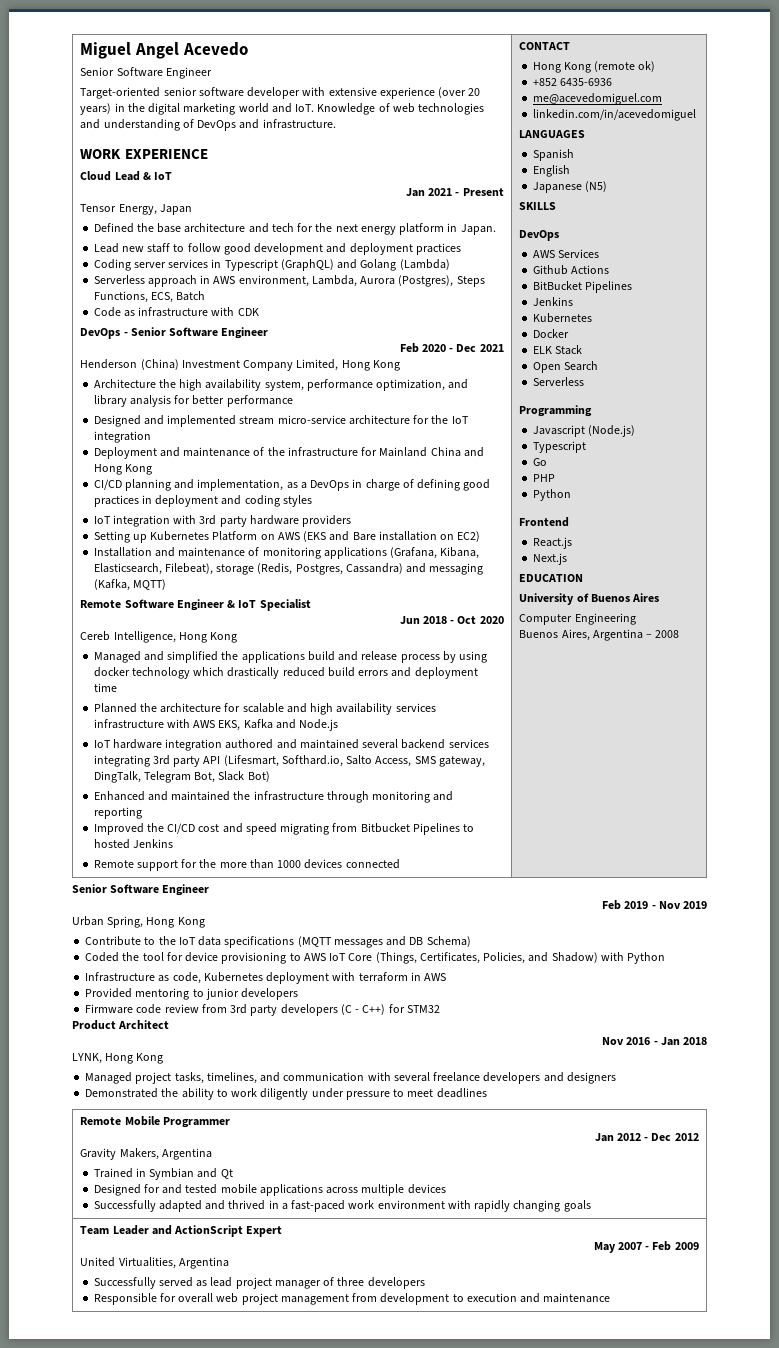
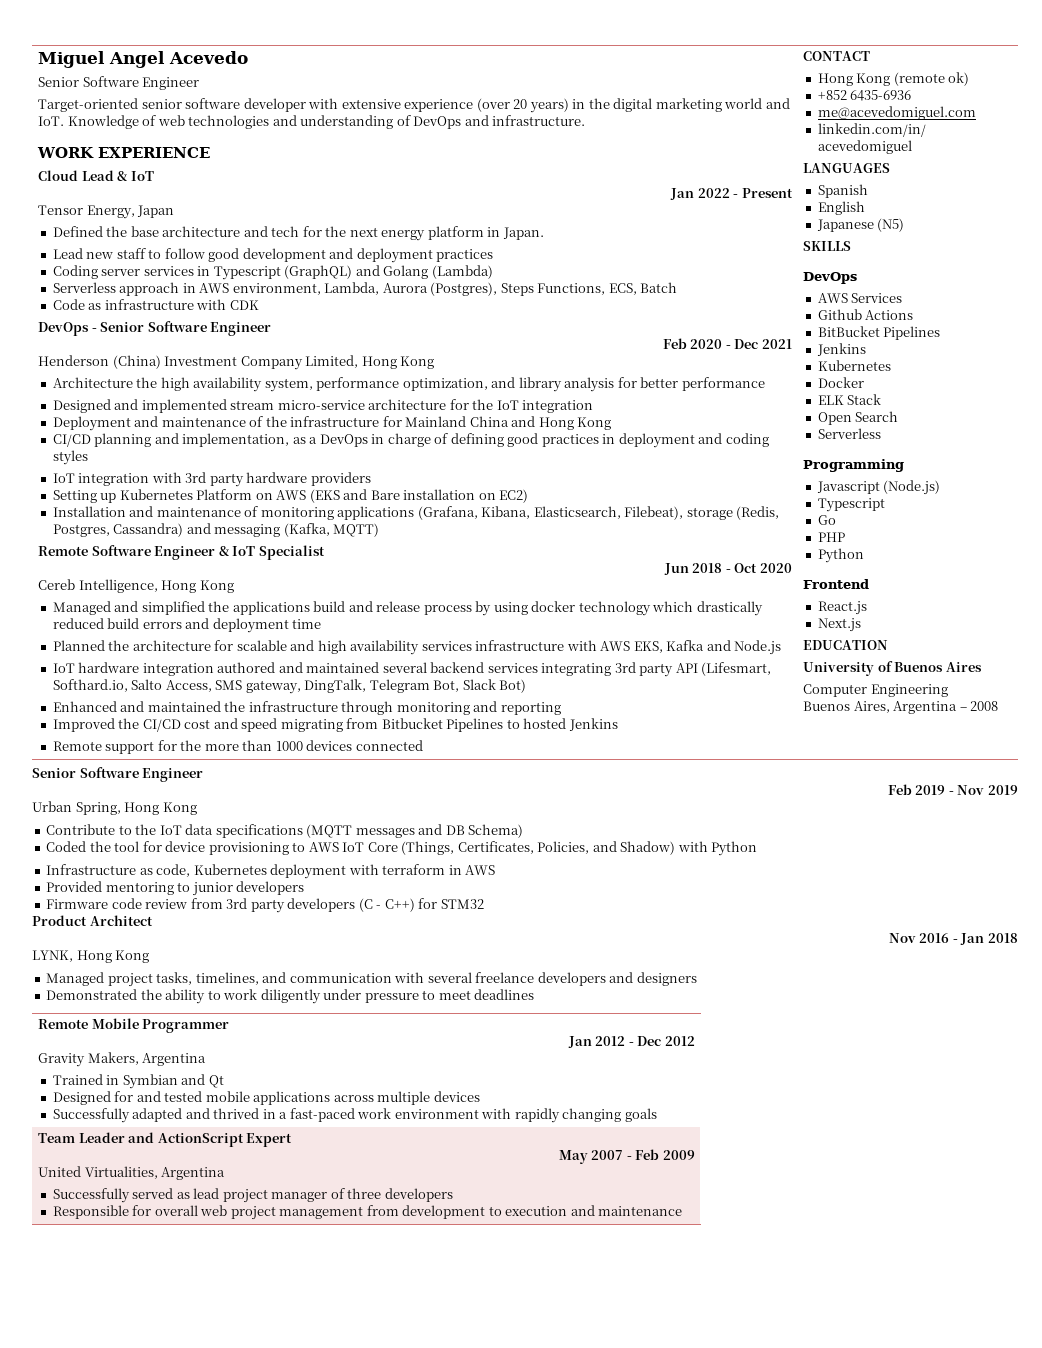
[428,188,453,196] 2021 -> [697,188,730,198] 2022

